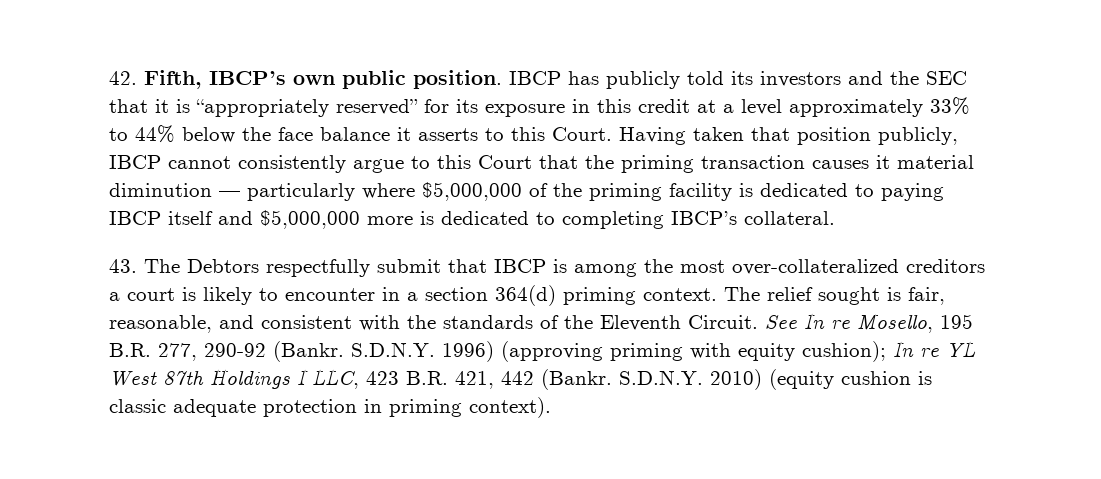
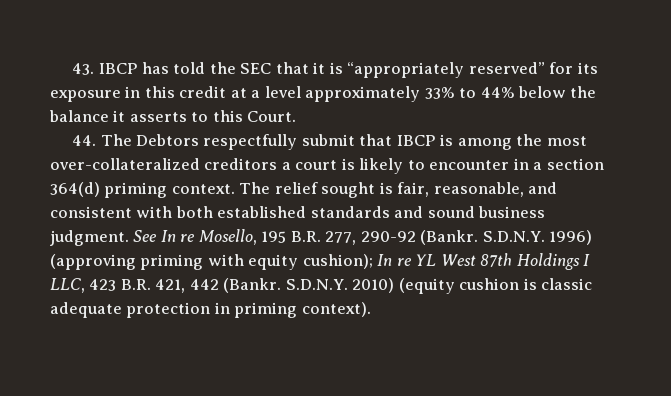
[109,70,883,89] 42. Fifth, IBCP’s own public position. IBCP has publicly told its investors and -> [72,62,206,75] 43. IBCP has told
[278,127,313,141] face -> (597, 92) none
[619,127,958,145] [109,155,974,173] [109,182,944,201] [109,210,835,229] [109,259,137,273] Having taken that position publicly, IBCP cannot consistently argue to this Court that the priming transaction causes it material diminution — particularly where $5,000,000 of the priming facility is dedicated to paying IBCP itself and $5,000,000 more is dedicated to completing IBCP’s collateral. // 43. -> [72,135,97,146] // 44.
[407,315,758,331] the standards of the Eleventh Circuit. -> [175,206,546,218] [50,230,129,246] both established standards and sound business judgment.

